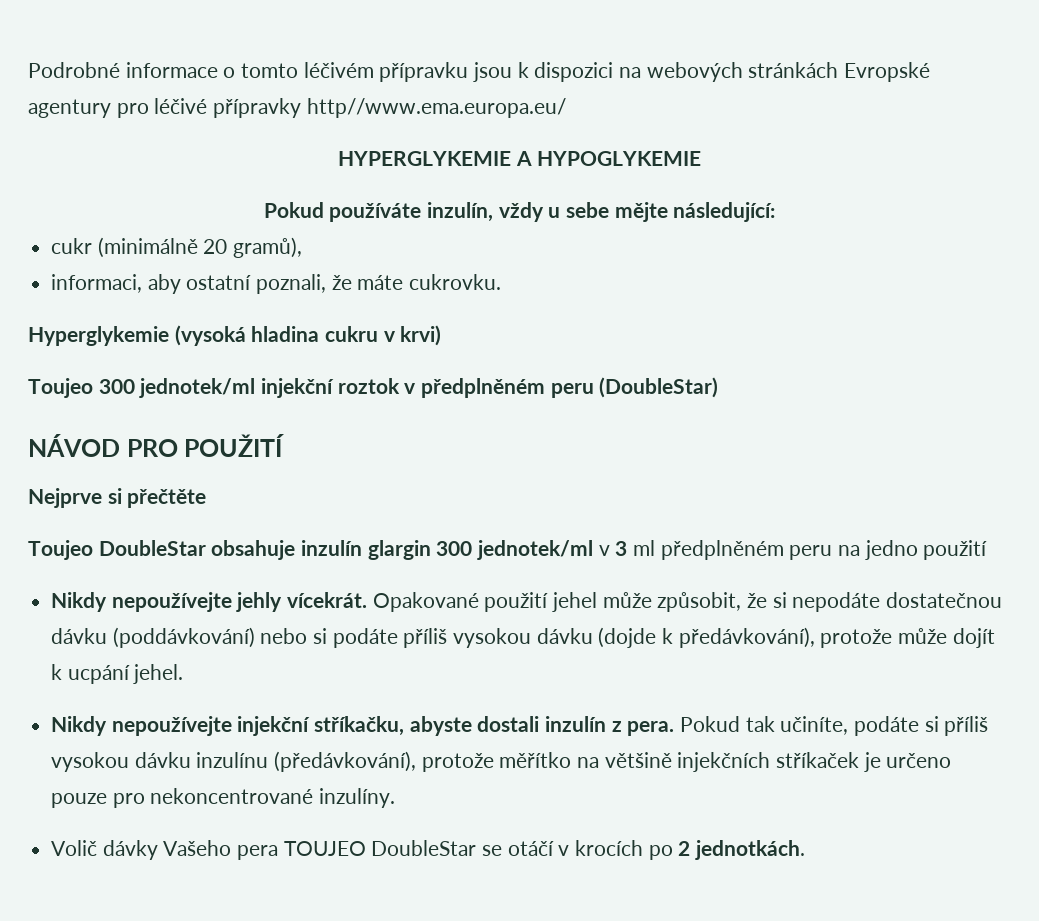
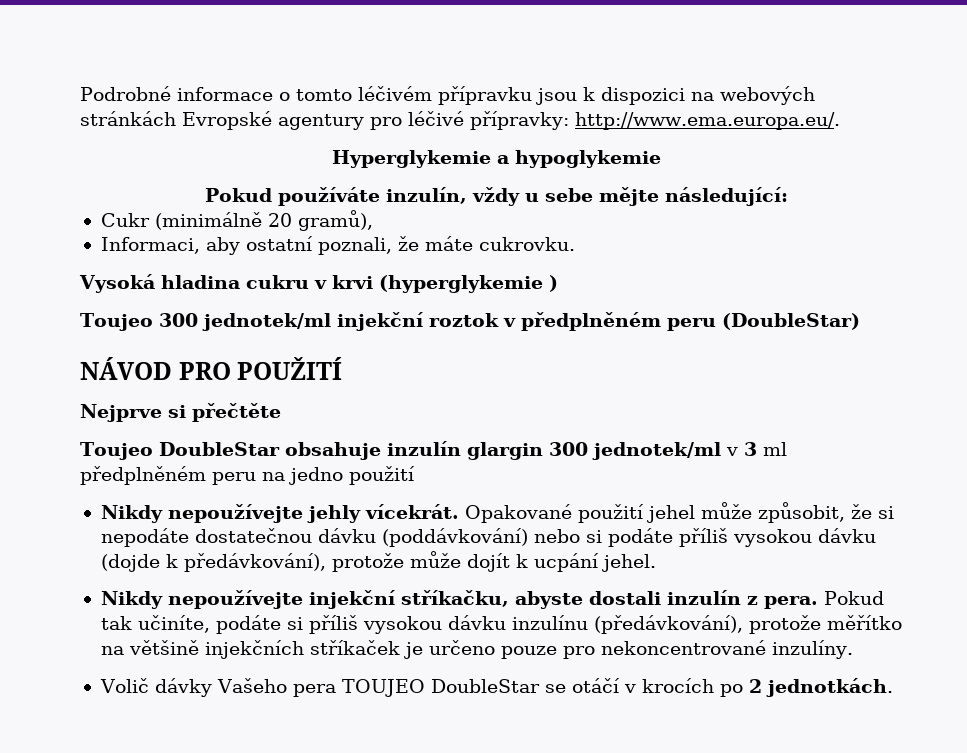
[213,98,566,118] [337,151,702,166] přípravky http//www.ema.europa.eu/ // HYPERGLYKEMIE A HYPOGLYKEMIE -> [470,111,840,130] [332,150,661,168] přípravky: http://www.ema.europa.eu/. // Hyperglykemie a hypoglykemie
[51,238,93,254] cukr -> [100,213,150,227] Cukr
[51,274,143,293] informaci, -> [100,237,200,254] Informaci,
[28,325,246,346] Hyperglykemie (vysoká -> [79,274,155,293] Vysoká
[400,325,442,346] krvi) -> [331,275,558,293] krvi (hyperglykemie )

